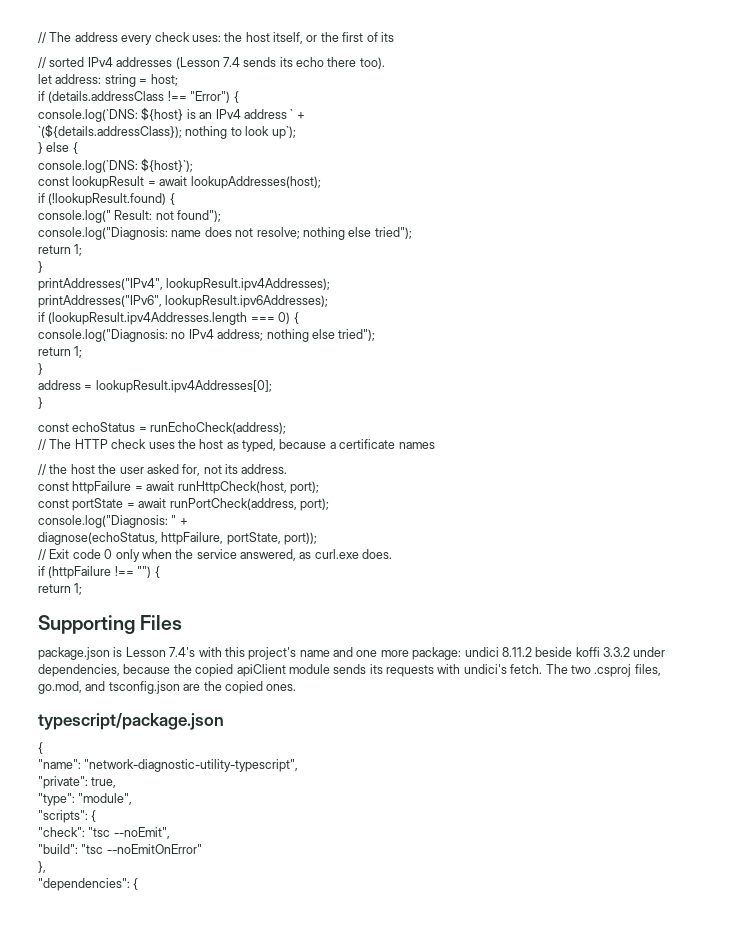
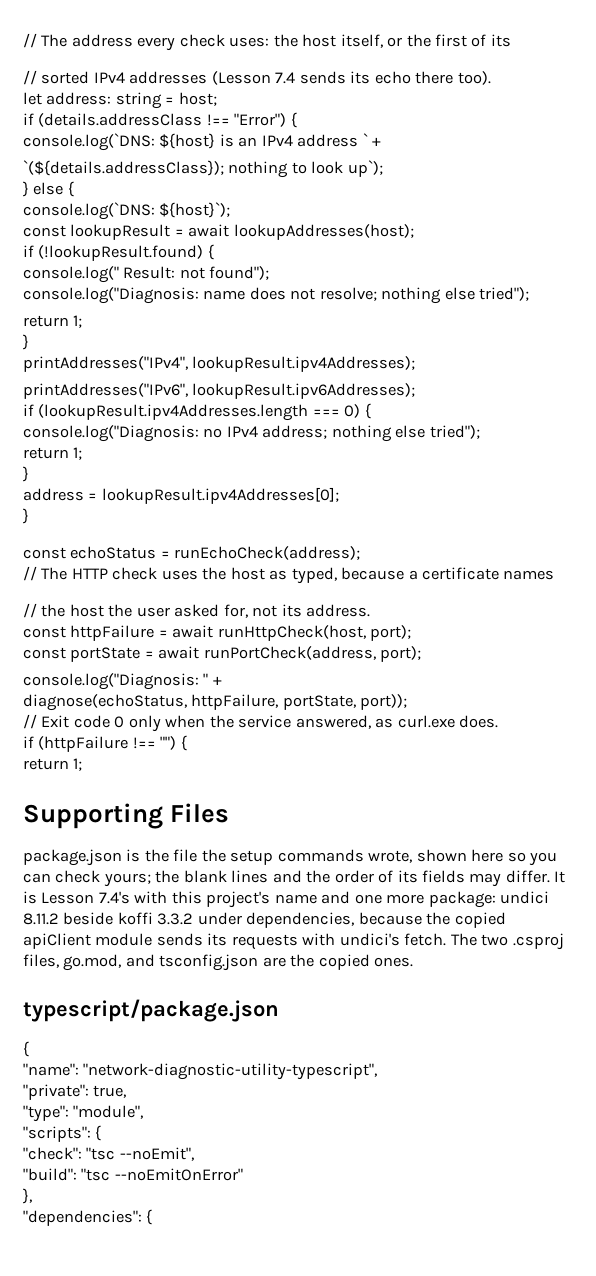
(123, 652) none -> [144,849,558,866] [23,870,566,887] [23,891,37,904] the file the setup commands wrote, shown here so you can check yours; the blank lines and the order of its fields may differ. It is

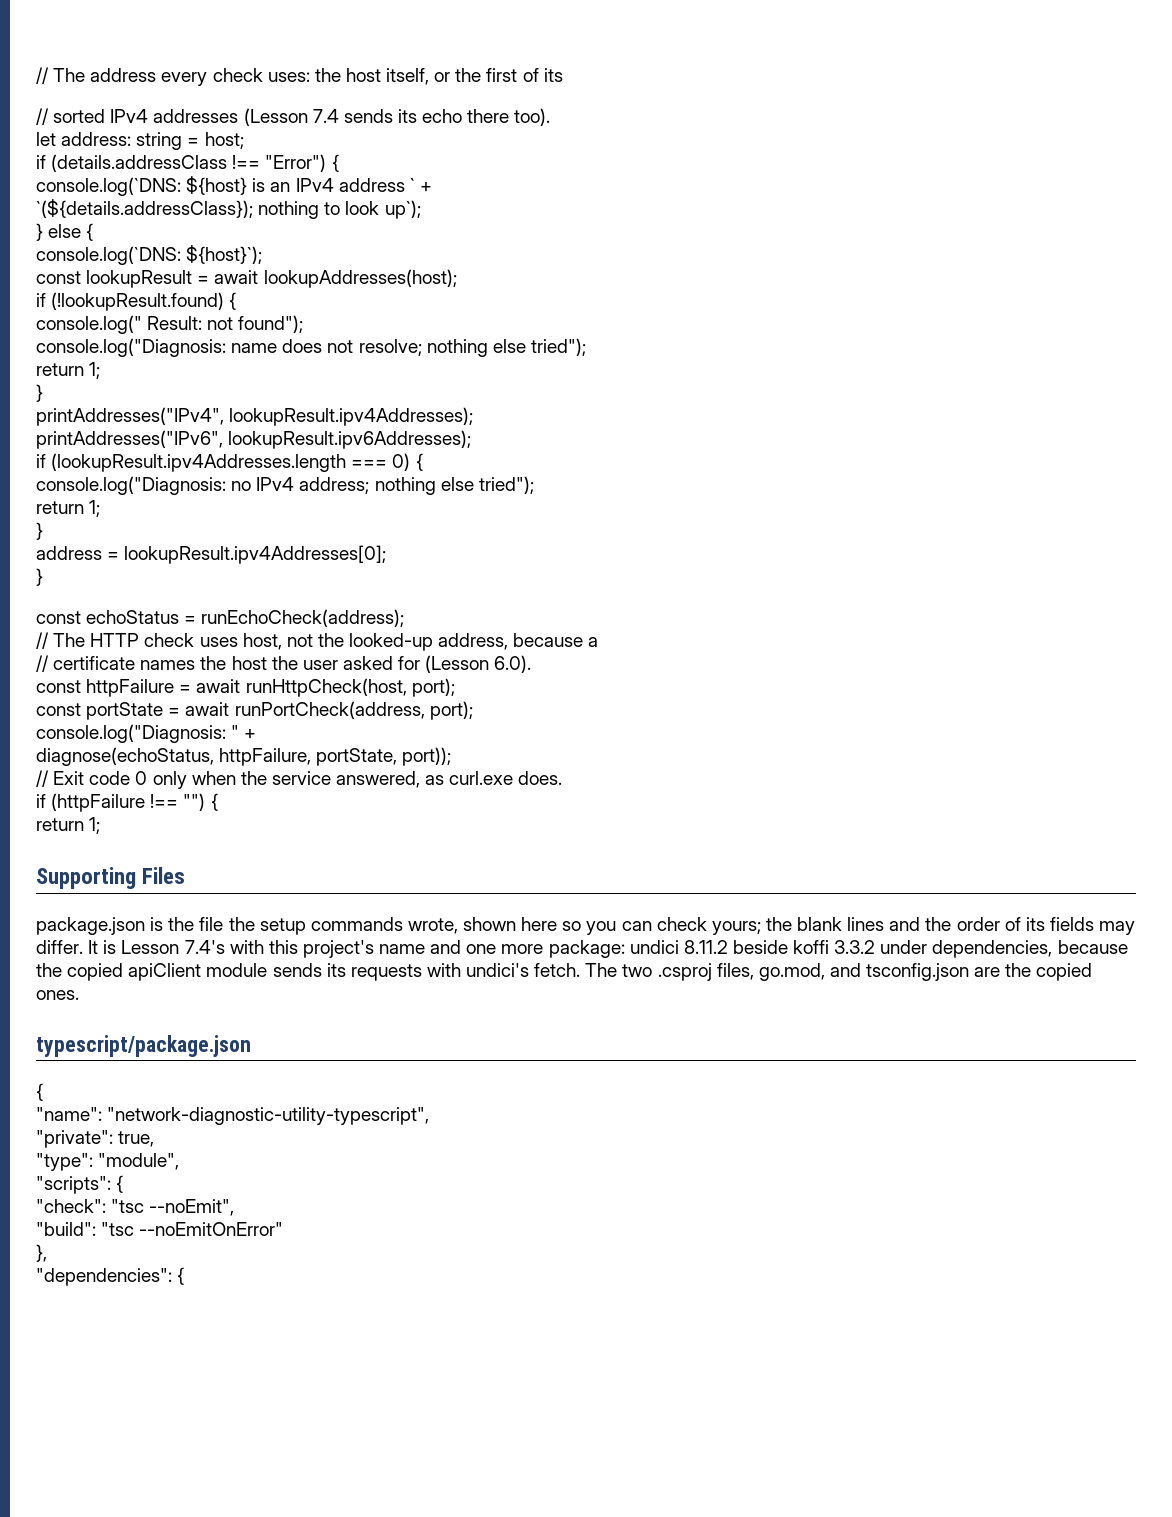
[202,567,337,584] the host as typed, -> [242,633,509,651] host, not the looked-up address,
(418, 575) none -> [36,655,49,672] // //
[23,603,37,618] // // -> (196, 665) none
[223,604,371,618] for, not its address. -> [398,655,532,673] for (Lesson 6.0).

